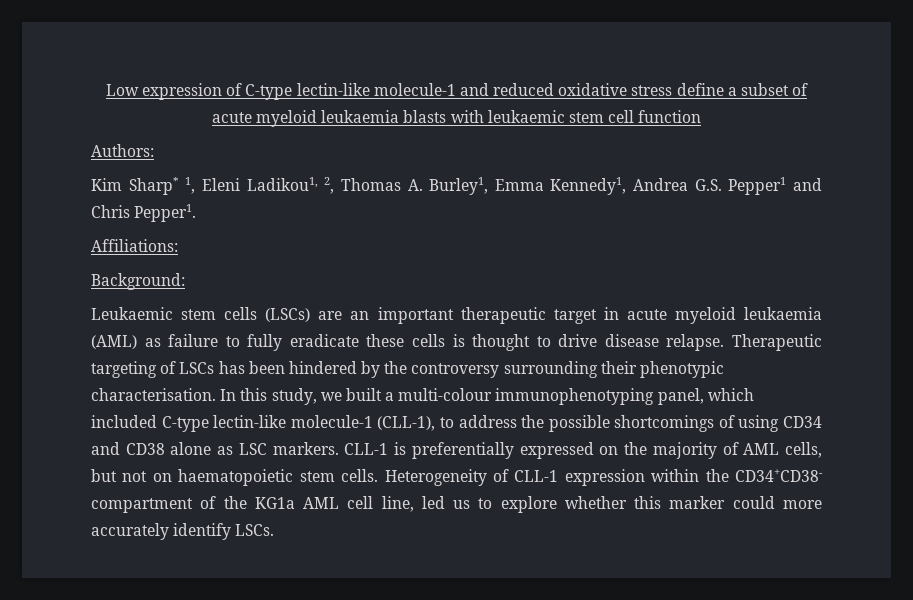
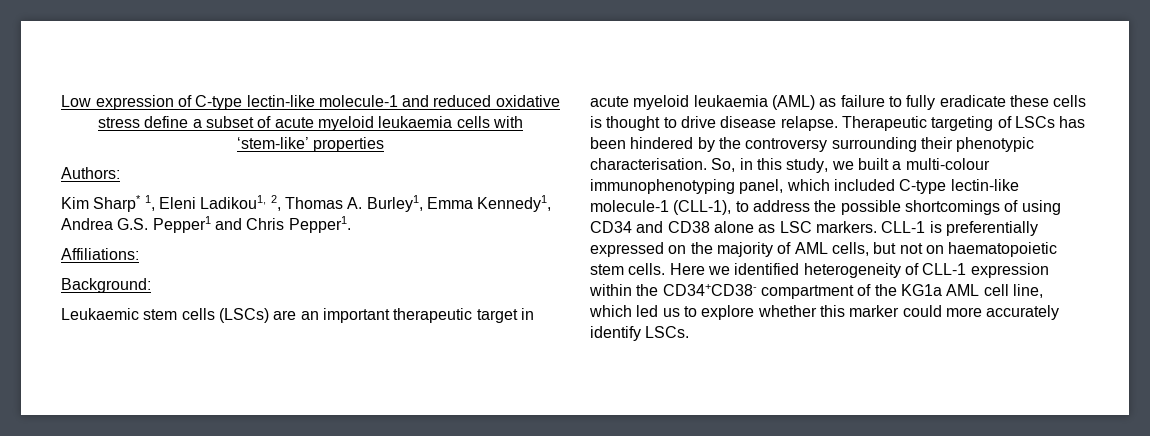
[403,110,702,123] blasts with leukaemic stem cell function -> [456,116,523,128] [236,137,385,152] cells with ‘stem-like’ properties
[220,389,237,401] In -> [711,158,753,172] So, in
[384,469,487,486] Heterogeneity -> [669,263,901,278] Here we identified heterogeneity
(414, 504) none -> [589,305,632,317] which

